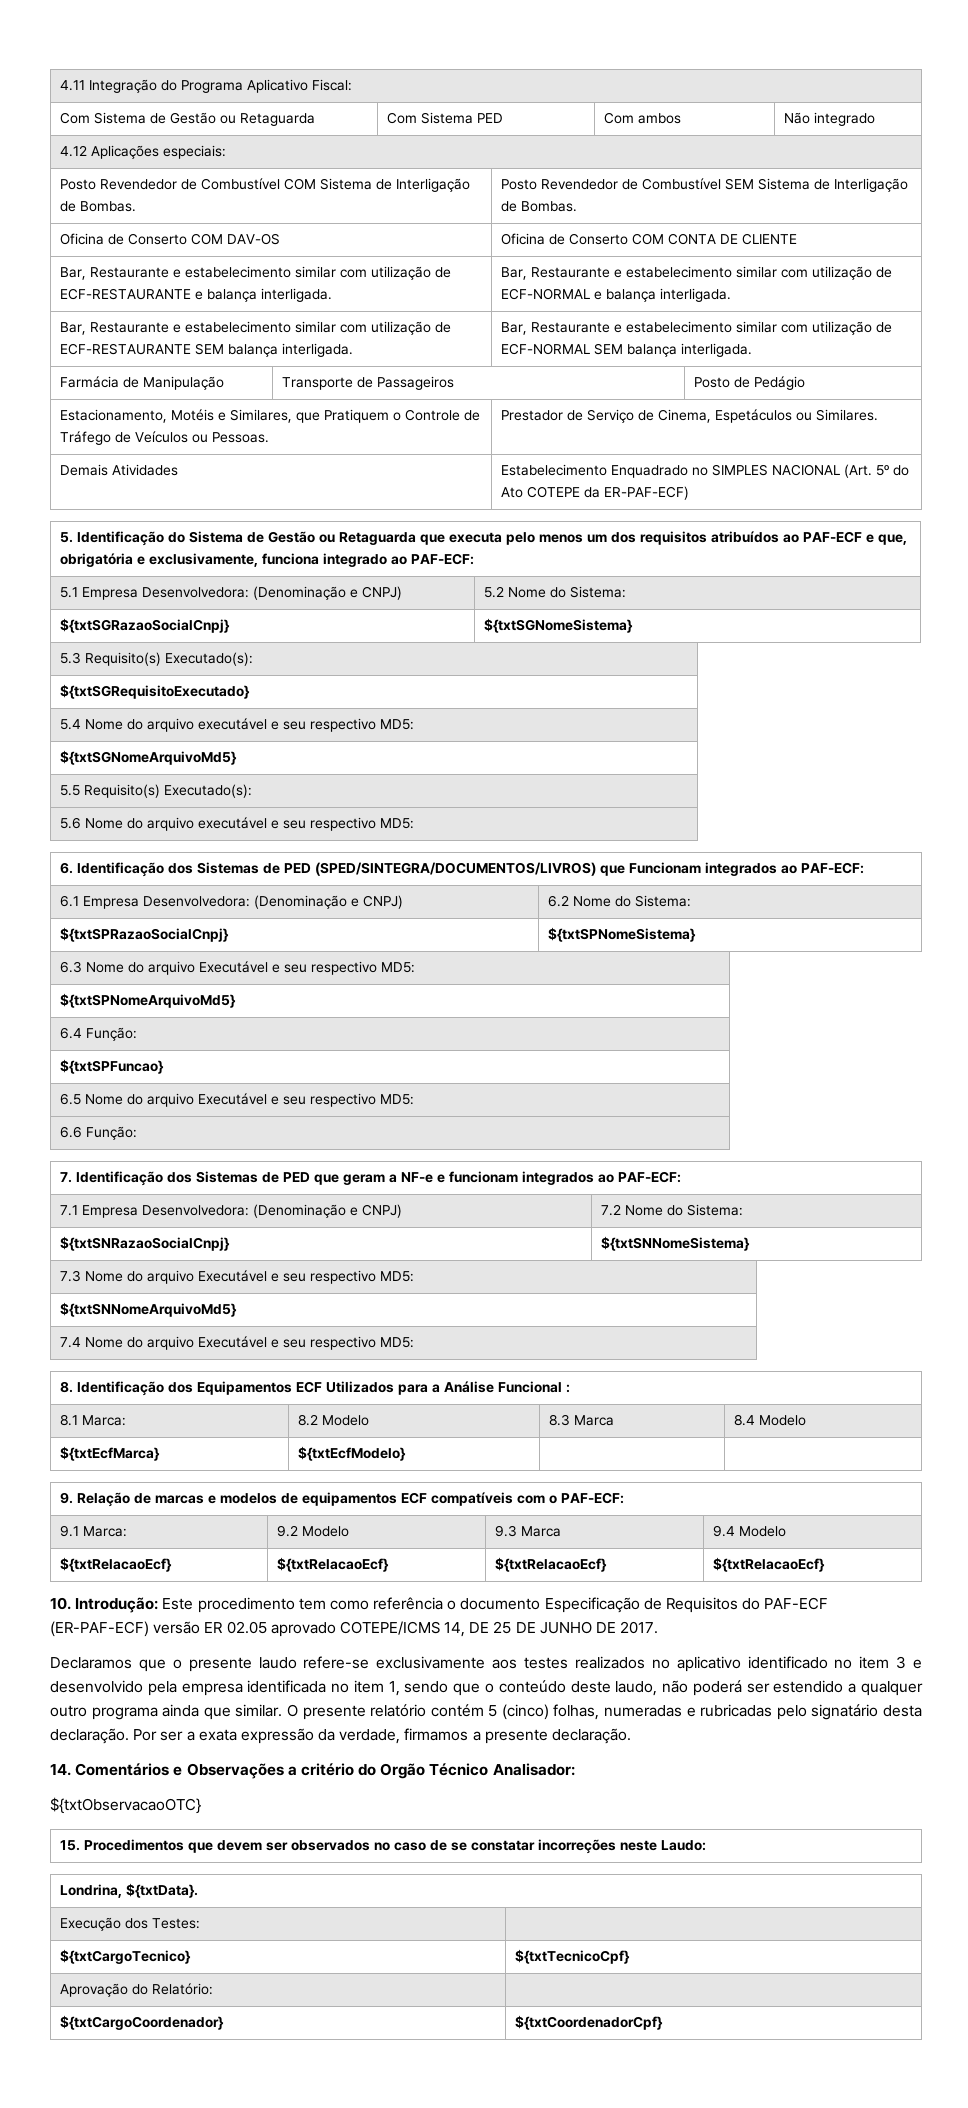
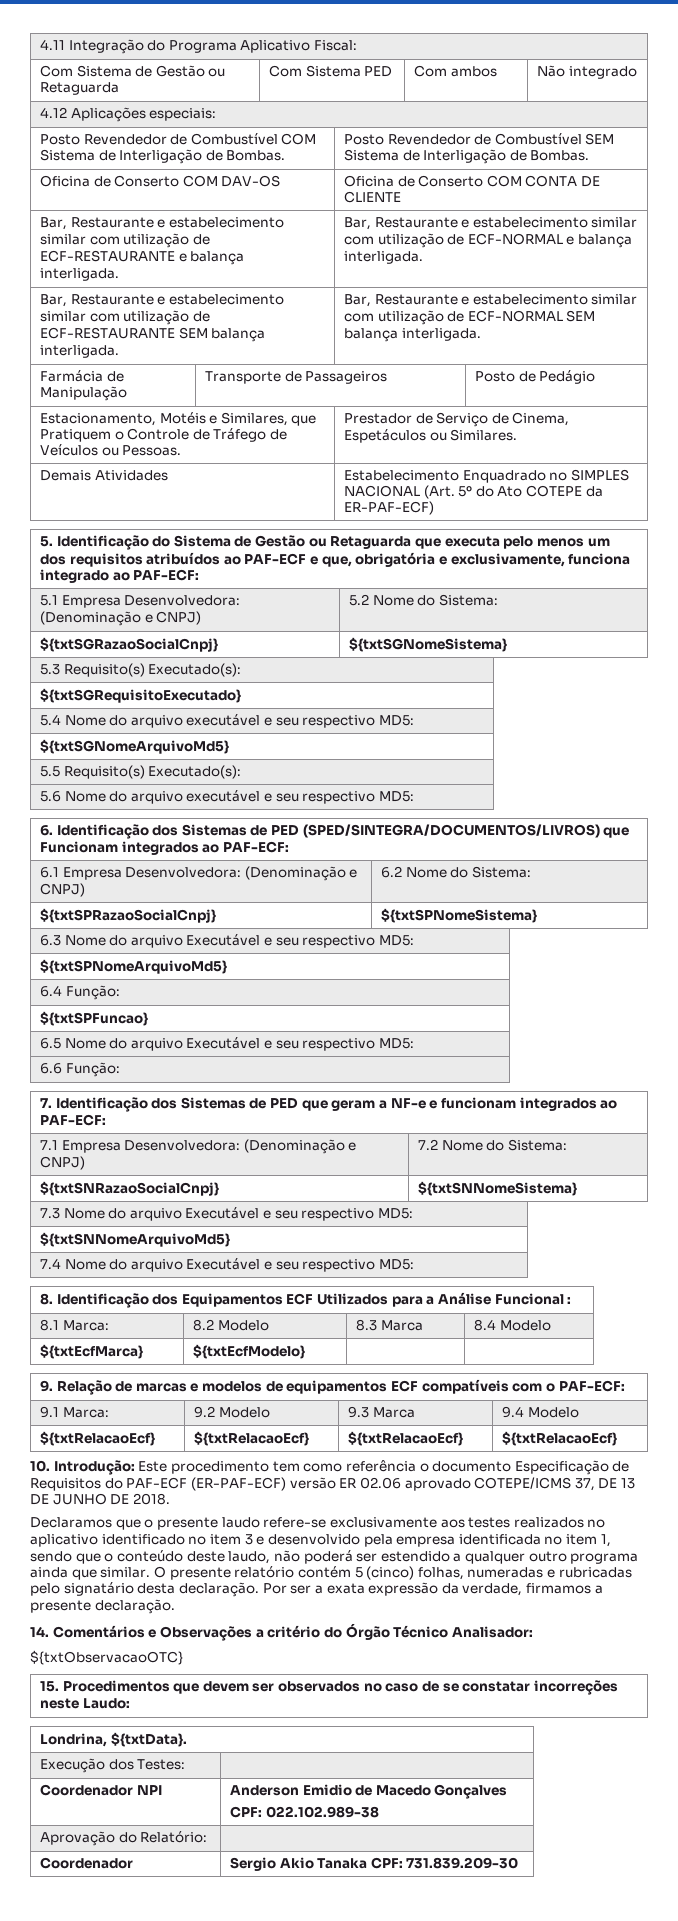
[226,1621,267,1634] 02.05 -> [359,1477,401,1489] 02.06
[444,1621,512,1637] 14, DE 25 -> [574,1478,636,1491] 37, DE 13
[620,1621,659,1634] 2017. -> [132,1493,170,1505] 2018.
[380,1763,426,1779] Orgão -> [345,1623,390,1640] Órgão
[59,1949,191,1964] [514,1949,630,1964] [59,1983,213,1997] [59,2015,224,2030] [514,2015,663,2030] ${txtCargoTecnico} | ${txtTecnicoCpf} // Aprovação do Relatório: | // ${txtCargoCoordenador} | ${txtCoordenadorCpf} -> [39,1784,162,1796] [229,1784,508,1799] [229,1806,379,1818] [39,1831,208,1846] [39,1857,133,1869] [229,1857,519,1871] Coordenador NPI | Anderson Emidio de Macedo Gonçalves // CPF: 022.102.989-38 // Aprovação do Relatório: | // Coordenador | Sergio Akio Tanaka CPF: 731.839.209-30

